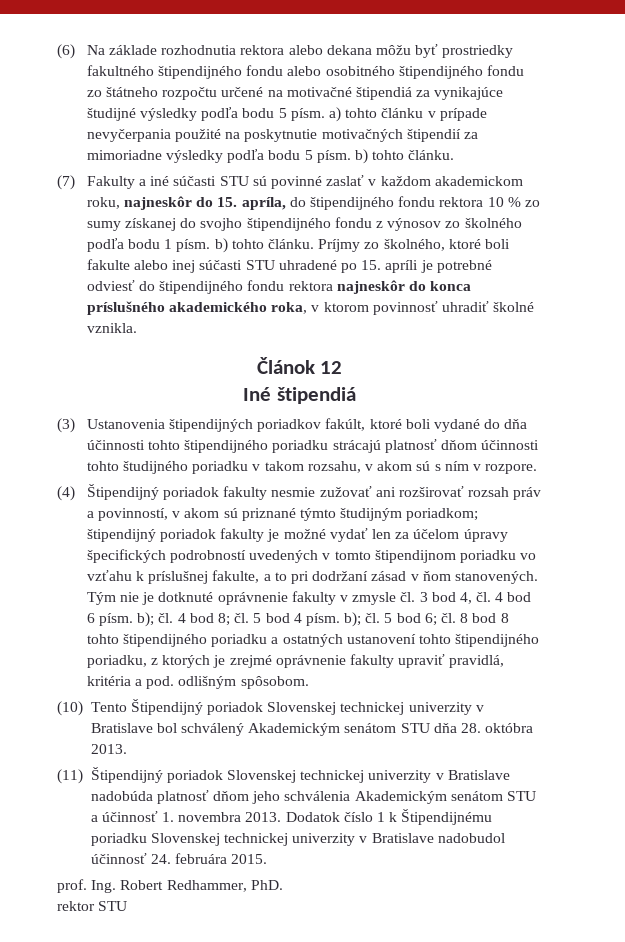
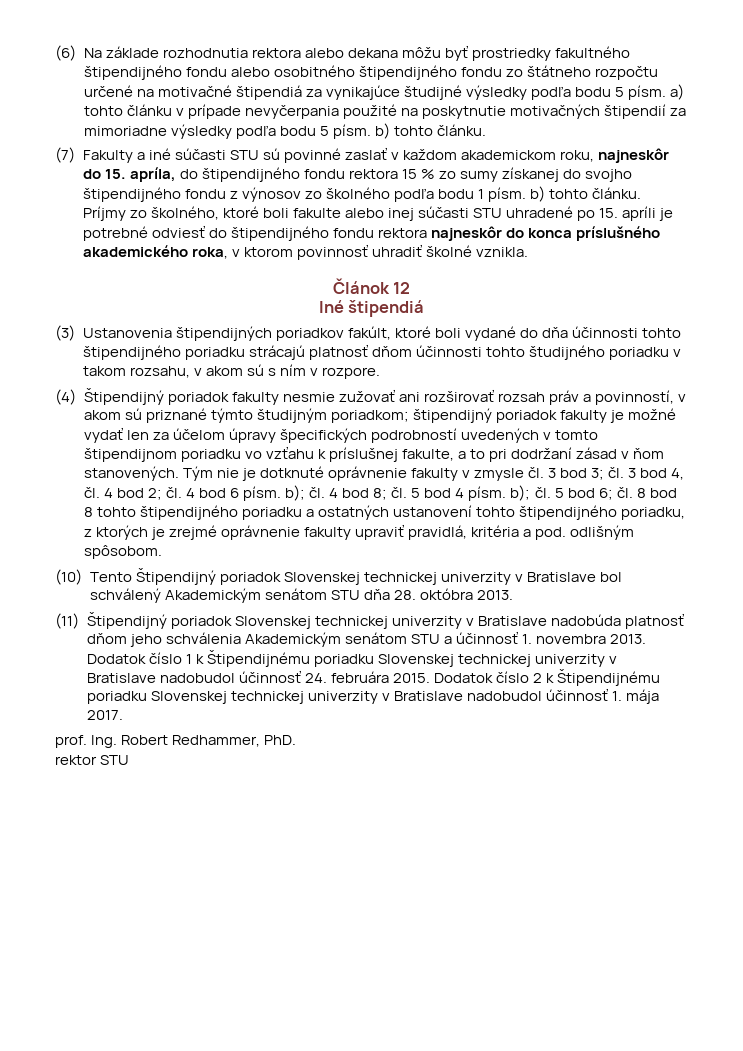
[487,197,504,207] 10 -> [401,169,417,179] 15
[459,592,472,604] 4, -> [591,467,685,480] [83,487,162,500] 3; čl. 3 bod 4, čl. 4 bod 2;
(268, 859) none -> [433,669,661,686] [86,688,659,704] [86,710,123,720] Dodatok číslo 2 k Štipendijnému poriadku Slovenskej technickej univerzity v Bratislave nadobudol účinnosť 1. mája 2017.

